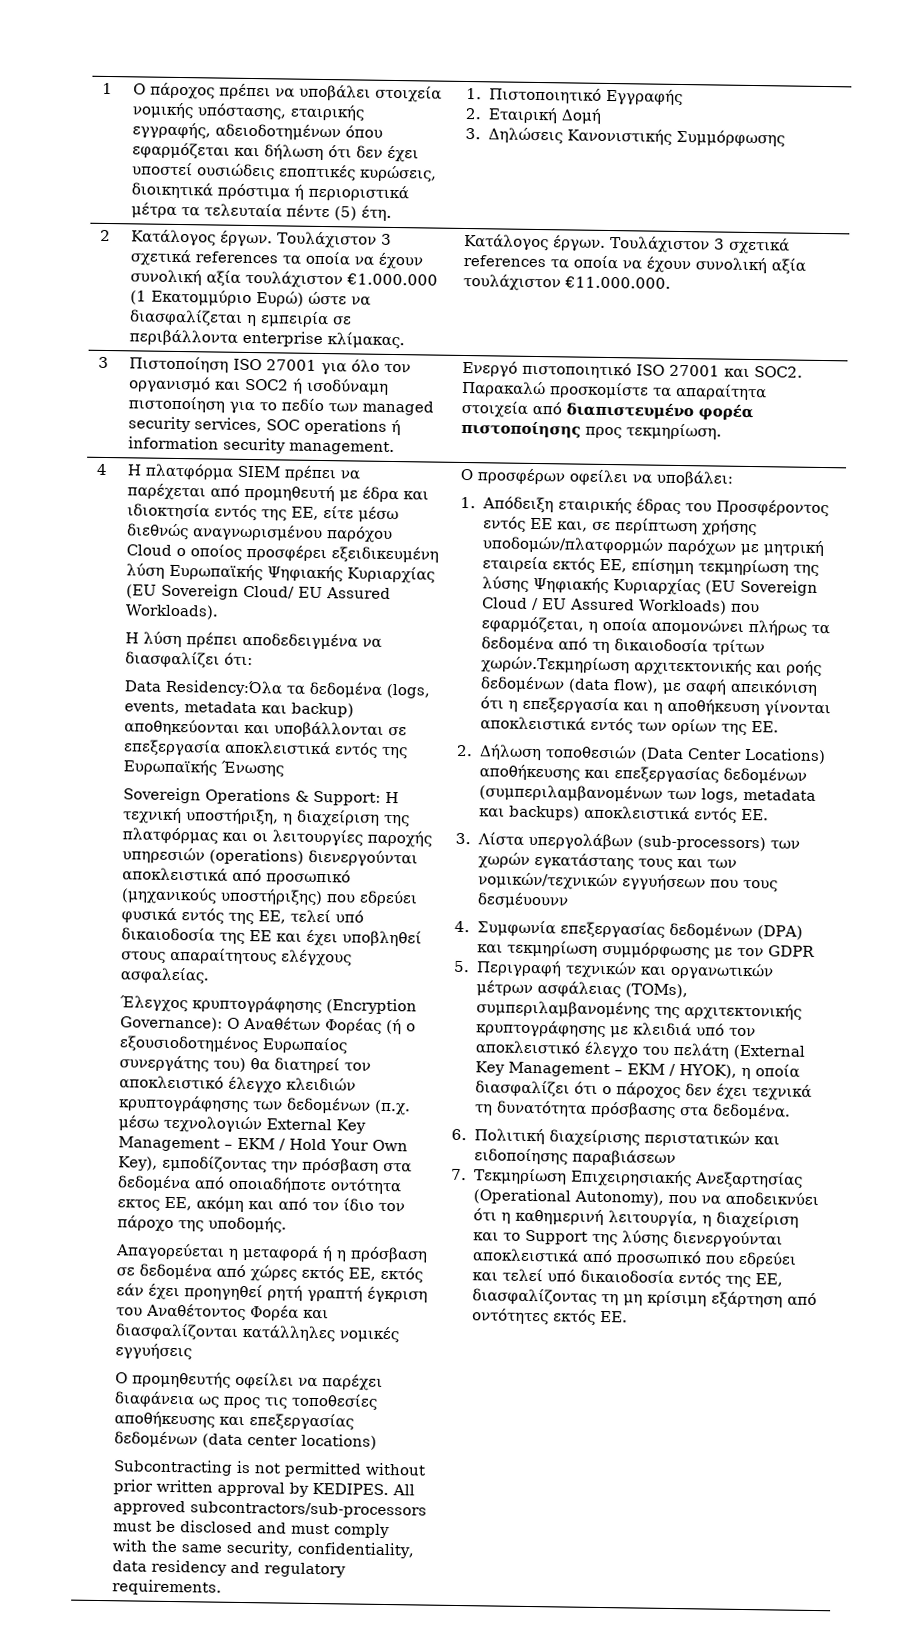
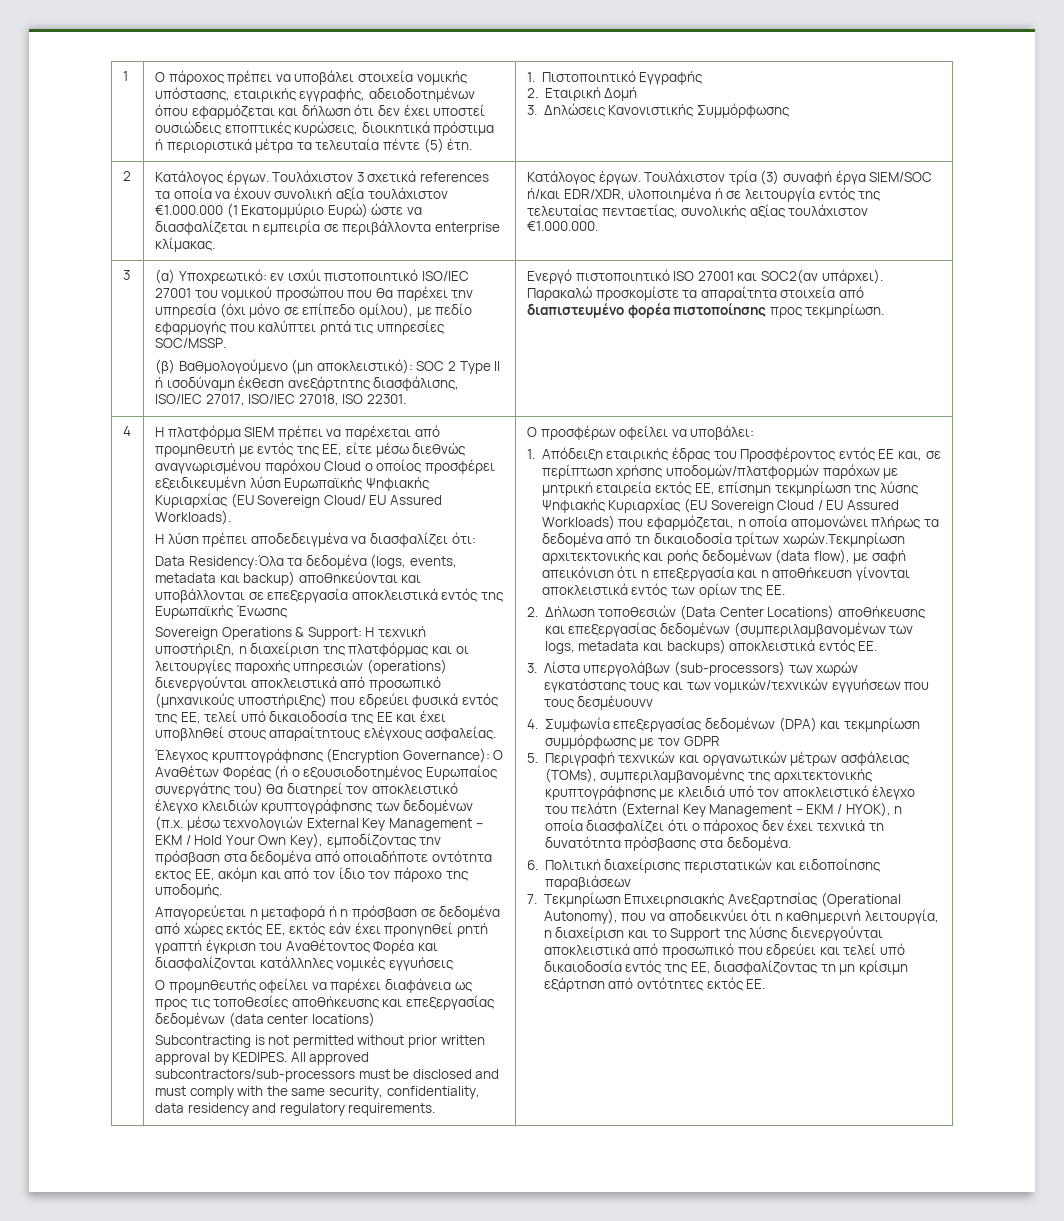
[714,237,791,255] [463,254,807,275] [463,273,672,292] [98,356,110,369] [129,356,412,376] [129,376,390,395] [128,396,435,416] [128,416,402,436] [128,436,396,456] 3 σχετικά references τα οποία να έχουν συνολική αξία τουλάχιστον €11.000.000. // 3 | Πιστοποίηση ISO 27001 για όλο τον οργανισμό και SOC2 ή ισοδύναμη πιστοποίηση για το πεδίο των managed security services, SOC operations ή information security management. -> [728,170,933,185] [526,187,882,202] [526,204,869,218] [526,221,598,231] [122,270,130,280] [154,269,470,284] [154,286,474,301] [154,303,473,318] [154,320,446,335] [154,338,226,348] [154,359,501,374] [154,376,460,391] [154,394,407,406] τρία (3) συναφή έργα SIEM/SOC ή/και EDR/XDR, υλοποιημένα ή σε λειτουργία εντός της τελευταίας πενταετίας, συνολικής αξίας τουλάχιστον €1.000.000. // 3 | (α) Υποχρεωτικό: εν ισχύι πιστοποιητικό ISO/IEC 27001 του νομικού προσώπου που θα παρέχει την υπηρεσία (όχι μόνο σε επίπεδο ομίλου), με πεδίο εφαρμογής που καλύπτει ρητά τις υπηρεσίες SOC/MSSP. // (β) Βαθμολογούμενο (μη αποκλειστικό): SOC 2 Type II ή ισοδύναμη έκθεση ανεξάρτητης διασφάλισης, ISO/IEC 27017, ISO/IEC 27018, ISO 22301.
[754,366,804,378] SOC2. -> [761,269,883,284] SOC2(αν υπάρχει).
[362,486,430,504] [127,503,211,520] έδρα και ιδιοκτησία -> (254, 451) none

